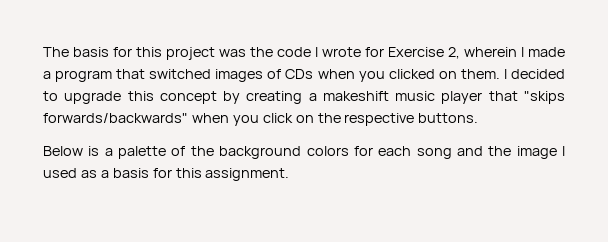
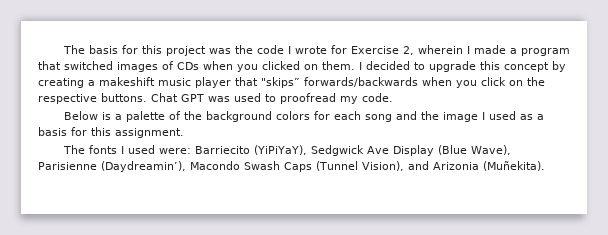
[523,91,565,104] [43,113,188,123] "skips forwards/backwards" -> [261,77,418,88] "skips” forwards/backwards
(479, 118) none -> [151,93,393,104] Chat GPT was used to proofread my code.
(290, 174) none -> [62,145,511,156] [38,161,545,172] // The fonts I used were: Barriecito (YiPiYaY), Sedgwick Ave Display (Blue Wave), Parisienne (Daydreamin’), Macondo Swash Caps (Tunnel Vision), and Arizonia (Muñekita).

